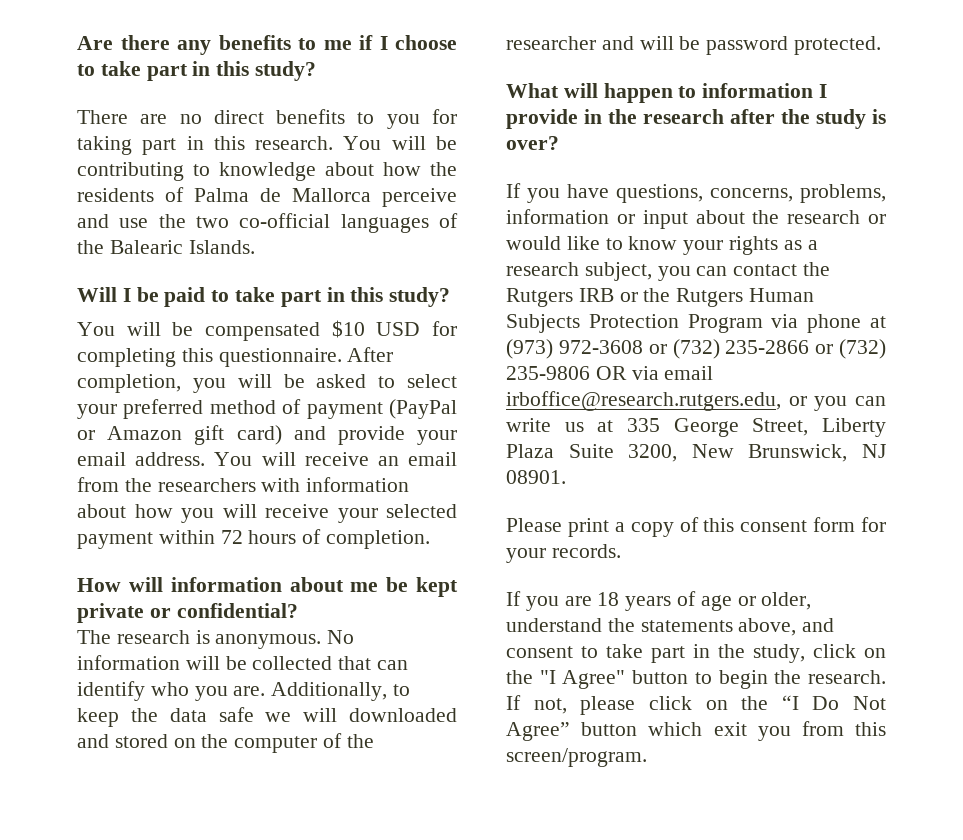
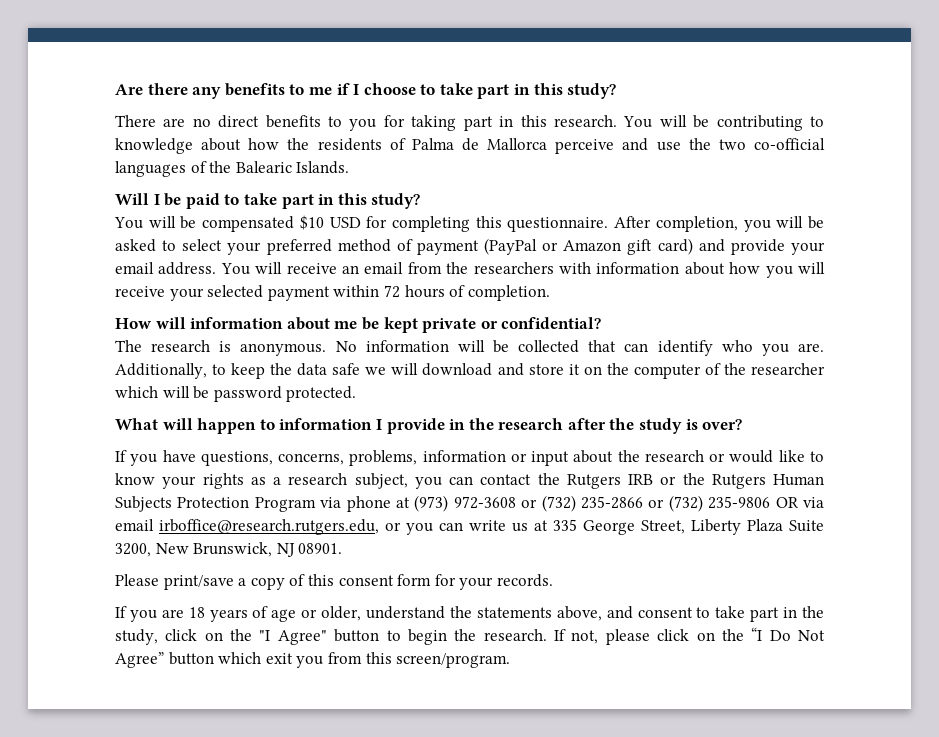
[349,708,458,722] [77,734,168,748] downloaded and stored -> [422,363,580,376] download and store it
[601,36,634,50] and -> [115,386,158,398] which
[567,518,609,537] print -> [163,575,234,590] print/save

